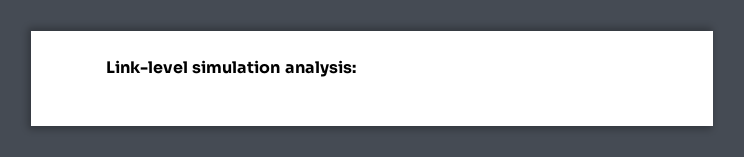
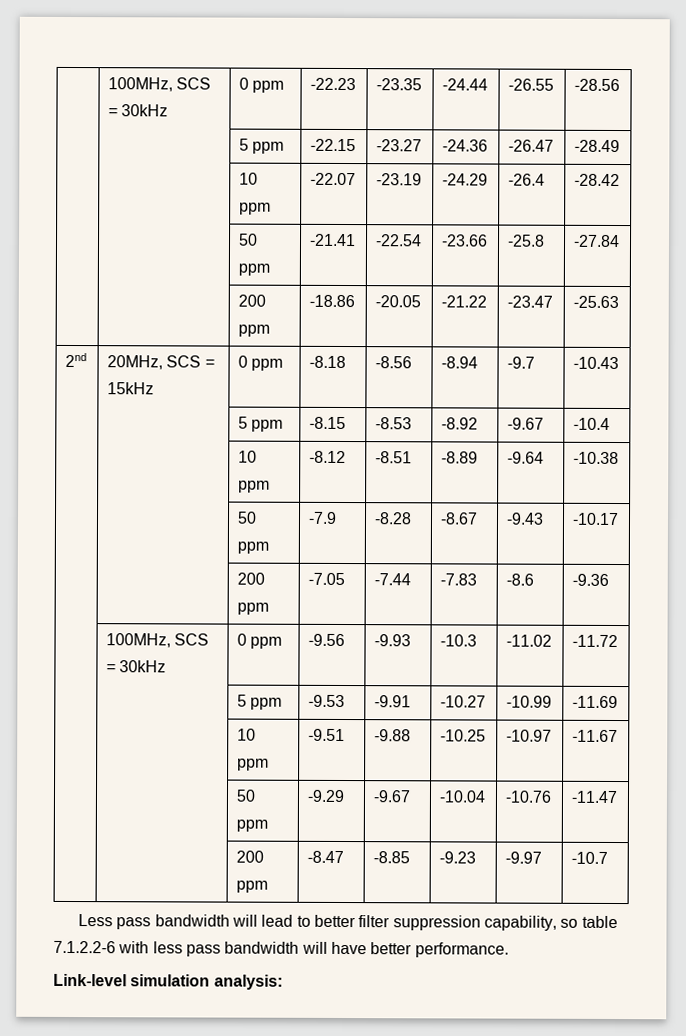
(106, 67) none -> [108,77,212,92] [108,104,169,117] [239,77,285,93] [310,77,357,91] [376,78,423,91] [442,78,489,91] [508,78,555,91] [574,78,621,92] [239,138,285,154] [310,138,357,152] [376,139,423,152] [442,139,489,152] [508,139,555,152] [574,139,621,153] [239,172,259,185] [239,202,272,215] [310,172,357,186] [376,173,423,186] [442,173,489,186] [508,173,546,186] [574,173,621,187] [238,233,259,246] [238,263,271,276] [309,233,357,247] [375,234,423,247] [441,234,489,247] [507,234,546,247] [573,234,621,248] [238,294,267,307] [238,324,271,337] [309,294,356,308] [375,295,422,308] [441,295,488,308] [507,295,554,308] [573,295,620,309] [65,352,88,368] [107,355,215,370] [107,382,155,395] [238,355,284,371] [309,355,347,369] [375,356,413,369] [441,356,479,369] [507,356,536,369] [573,356,620,370] [238,416,284,432] [309,416,347,430] [375,417,413,430] [441,417,479,430] [507,417,545,430] [573,417,611,430] [238,450,258,463] [238,480,271,493] [309,450,347,464] [375,451,413,464] [441,451,479,464] [507,451,545,464] [573,451,620,465] [237,511,258,524] [237,541,270,554] [308,511,338,524] [374,512,413,525] [440,512,479,525] [506,512,545,525] [572,512,620,526] [237,572,266,585] [237,602,270,615] [308,572,346,586] [374,573,412,586] [440,573,478,586] [506,573,535,586] [572,573,610,586] [106,633,210,648] [106,660,167,673] [237,633,283,649] [308,633,346,647] [374,634,412,647] [440,634,478,647] [506,634,553,647] [572,634,619,648] [237,694,283,710] [308,694,346,708] [374,695,412,708] [440,695,487,708] [506,695,553,708] [572,695,619,709] [237,728,257,741] [237,758,270,771] [308,728,346,742] [374,729,412,742] [440,729,487,742] [506,729,553,742] [572,729,619,743] [236,789,257,802] [236,819,269,832] [307,789,346,803] [373,790,412,803] [439,790,487,803] [505,790,553,803] [571,790,619,804] [236,850,265,863] [236,880,269,893] [307,850,345,864] [373,851,411,864] [439,851,477,864] [505,851,543,864] [571,851,609,864] [78,914,618,931] [53,940,509,958] | 100MHz, SCS = 30kHz | 0 ppm | -22.23 | -23.35 | -24.44 | -26.55 | -28.56 // | | 5 ppm | -22.15 | -23.27 | -24.36 | -26.47 | -28.49 // | | 10 ppm | -22.07 | -23.19 | -24.29 | -26.4 | -28.42 // | | 50 ppm | -21.41 | -22.54 | -23.66 | -25.8 | -27.84 // | | 200 ppm | -18.86 | -20.05 | -21.22 | -23.47 | -25.63 // 2nd | 20MHz, SCS = 15kHz | 0 ppm | -8.18 | -8.56 | -8.94 | -9.7 | -10.43 // | | 5 ppm | -8.15 | -8.53 | -8.92 | -9.67 | -10.4 // | | 10 ppm | -8.12 | -8.51 | -8.89 | -9.64 | -10.38 // | | 50 ppm | -7.9 | -8.28 | -8.67 | -9.43 | -10.17 // | | 200 ppm | -7.05 | -7.44 | -7.83 | -8.6 | -9.36 // | 100MHz, SCS = 30kHz | 0 ppm | -9.56 | -9.93 | -10.3 | -11.02 | -11.72 // | | 5 ppm | -9.53 | -9.91 | -10.27 | -10.99 | -11.69 // | | 10 ppm | -9.51 | -9.88 | -10.25 | -10.97 | -11.67 // | | 50 ppm | -9.29 | -9.67 | -10.04 | -10.76 | -11.47 // | | 200 ppm | -8.47 | -8.85 | -9.23 | -9.97 | -10.7 // Less pass bandwidth will lead to better filter suppression capability, so table 7.1.2.2-6 with less pass bandwidth will have better performance. //

